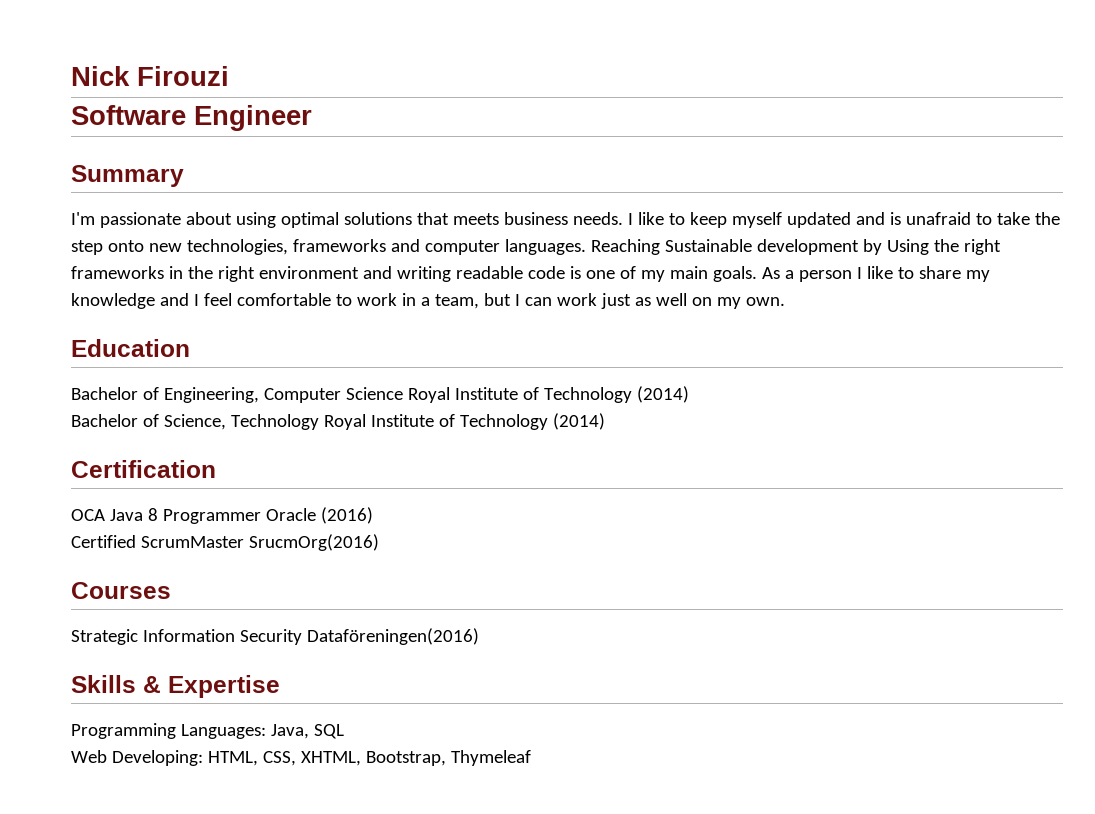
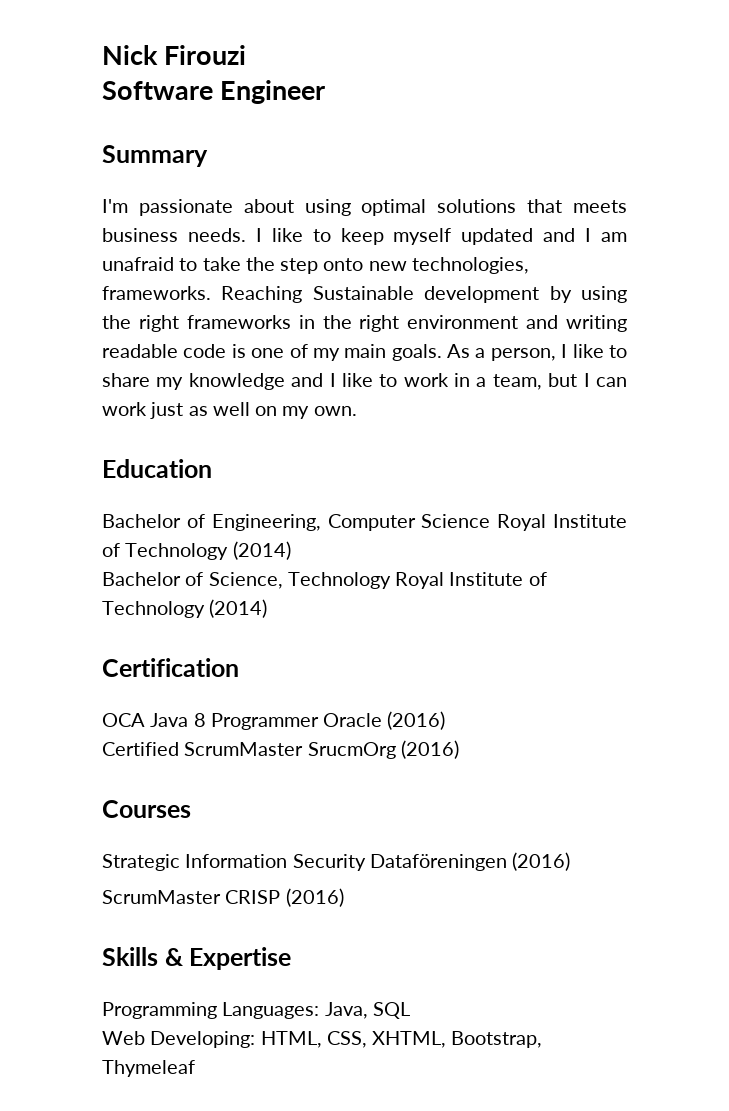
[889,212,901,225] is -> [585,228,627,242] I am
[292,239,586,255] frameworks and computer languages. -> [102,286,211,300] frameworks.
[886,239,929,255] Using -> [581,286,627,303] using
[798,270,852,282] person -> [490,348,556,361] person,
[203,293,331,306] feel comfortable -> [341,373,373,387] like
[248,534,379,551] SrucmOrg(2016) -> [307,740,459,759] SrucmOrg (2016)
[306,628,479,645] Dataföreningen(2016) -> [369,852,571,871] [102,888,344,907] Dataföreningen (2016) // ScrumMaster CRISP (2016)

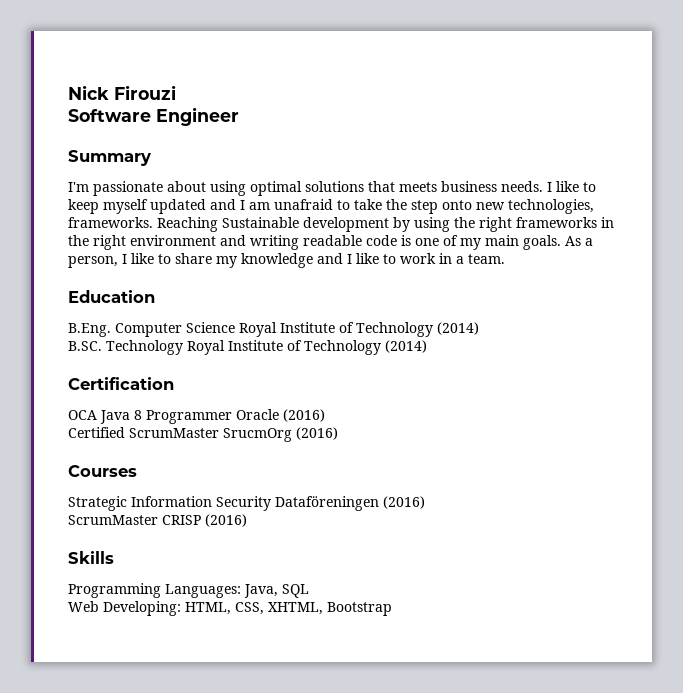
[492,373,627,390] [102,402,357,419] [102,459,212,478] [102,514,321,531] team, but I can work just as well on my own. // Education // Bachelor of Engineering, -> [468,254,505,264] [68,290,155,303] [68,323,111,337] team. // Education // B.Eng.
[102,572,283,589] Bachelor of Science, -> [68,341,102,351] B.SC.
[164,947,292,970] & Expertise -> (114, 557) none
[451,1031,543,1048] [102,1060,195,1077] Bootstrap, Thymeleaf -> [327,602,392,616] Bootstrap

